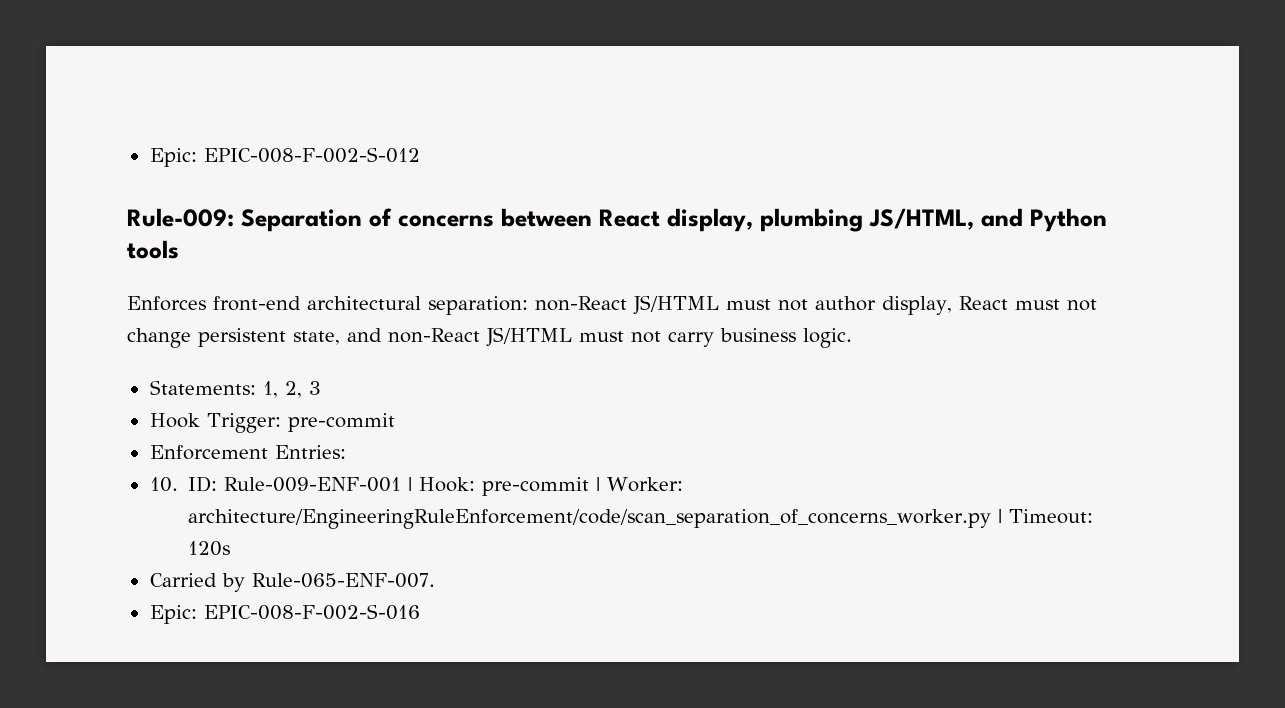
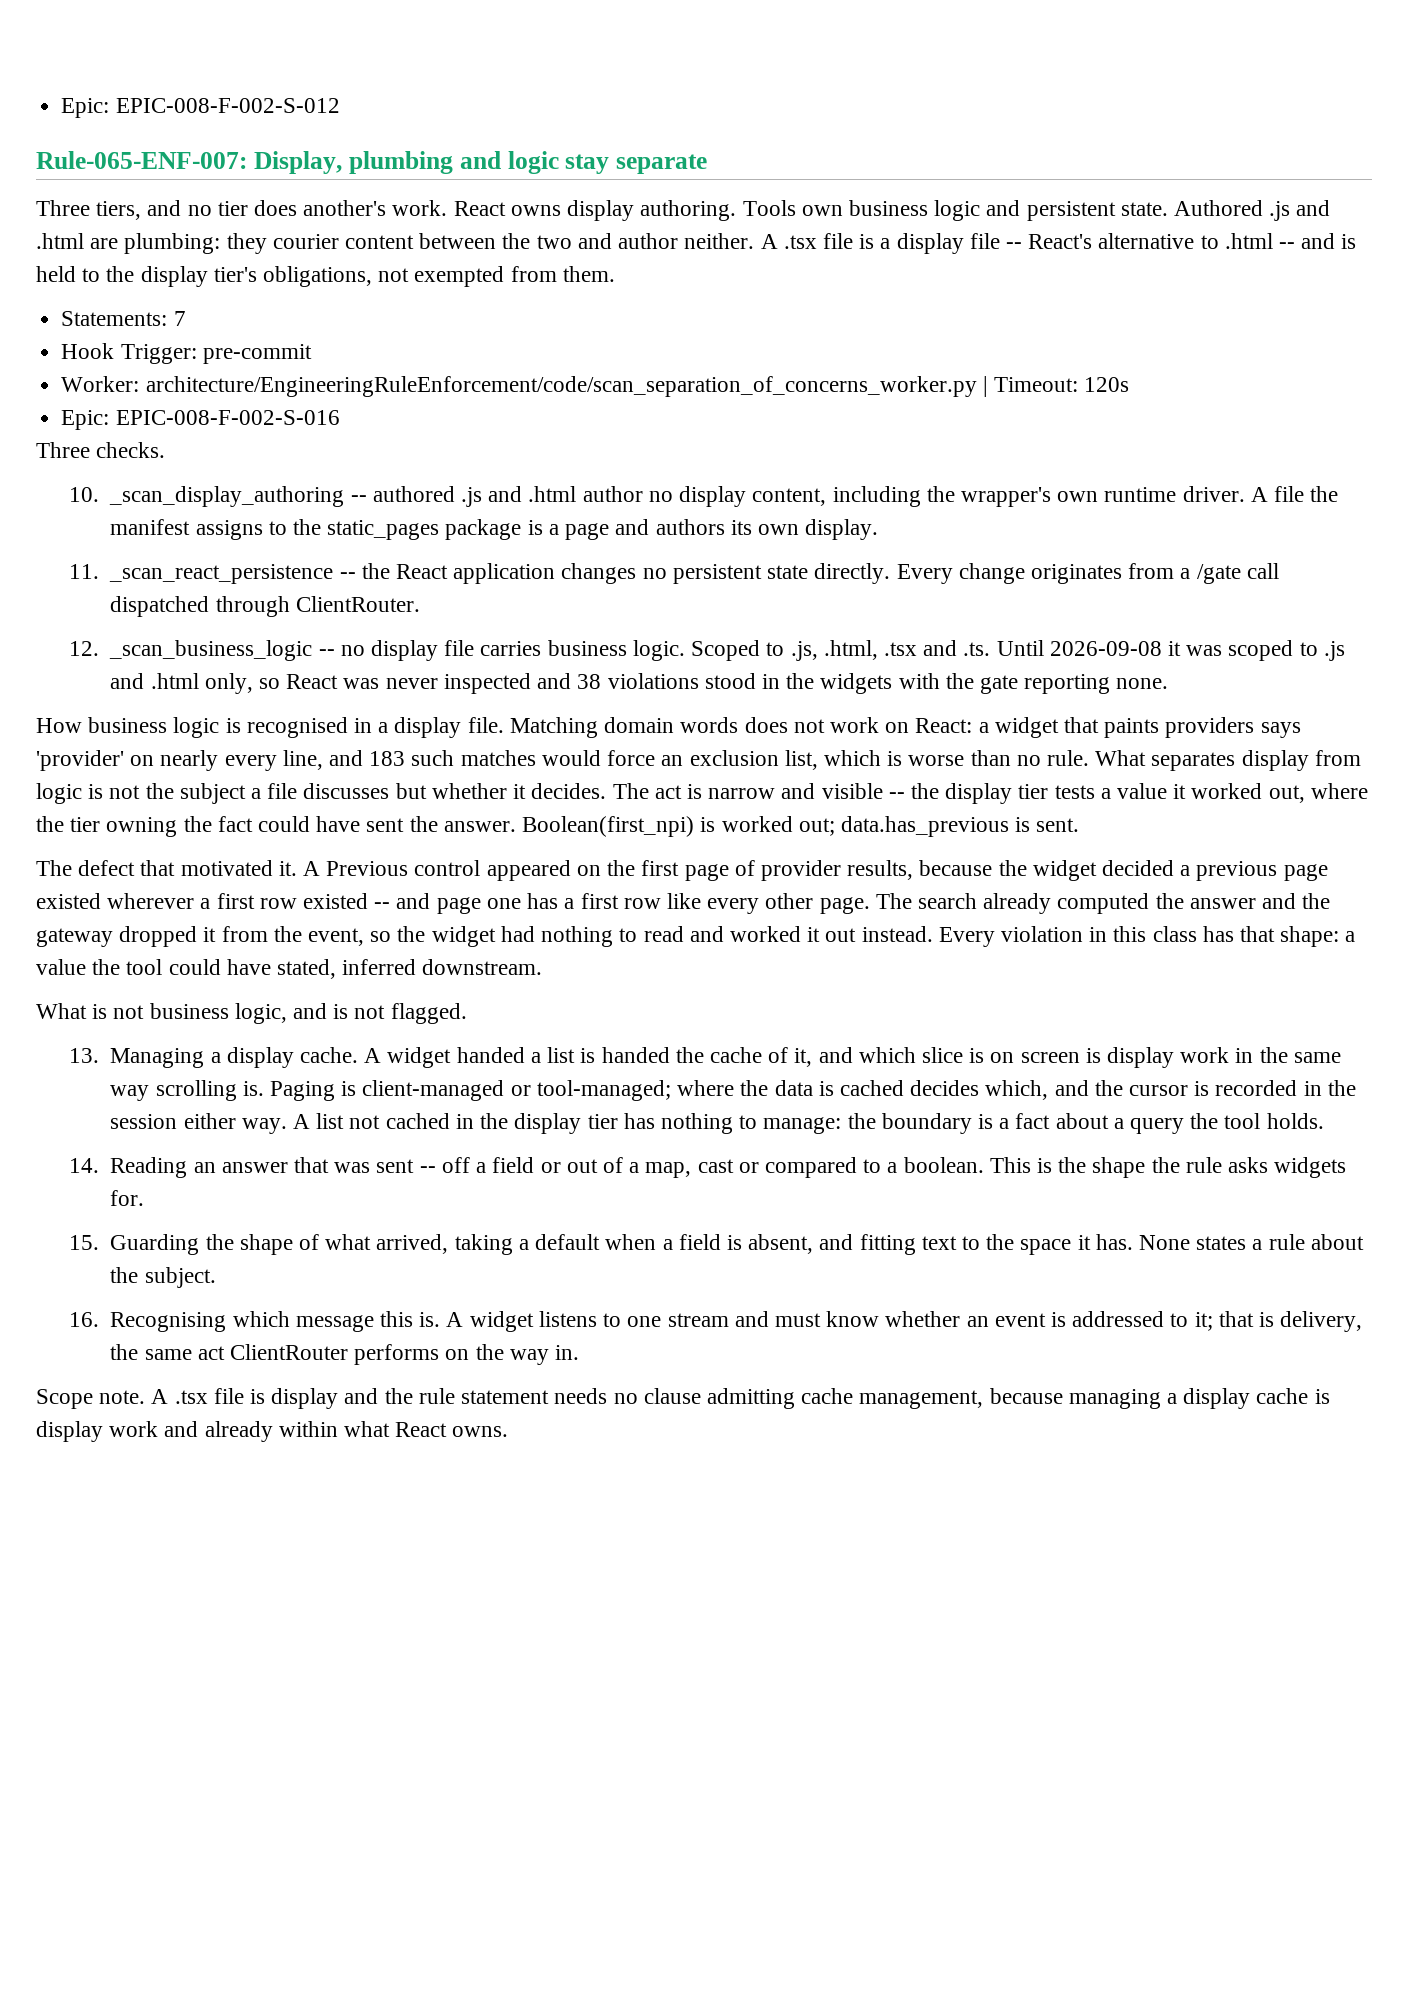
[127,208,1107,232] [127,240,179,259] [127,295,1097,315] [127,327,852,348] [149,380,321,398] [149,413,395,433] [149,445,346,460] [149,476,600,496] Rule-009: Separation of concerns between React display, plumbing JS/HTML, and Python tools // Enforces front-end architectural separation: non-React JS/HTML must not author display, React must not change persistent state, and non-React JS/HTML must not carry business logic. // Statements: 1, 2, 3 // Hook Trigger: pre-commit // Enforcement Entries: // 10. ID: Rule-009-ENF-001 | Hook: pre-commit | -> [36,151,708,174] [36,200,1331,221] [36,233,1357,254] [36,266,615,287] [61,311,186,326] [61,343,312,364] Rule-065-ENF-007: Display, plumbing and logic stay separate // Three tiers, and no tier does another's work. React owns display authoring. Tools own business logic and persistent state. Authored .js and .html are plumbing: they courier content between the two and author neither. A .tsx file is a display file -- React's alternative to .html -- and is held to the display tier's obligations, not exempted from them. // Statements: 7 // Hook Trigger: pre-commit //
[149,573,435,592] // Carried by Rule-065-ENF-007. -> (1130, 384) none
(420, 612) none -> [36,442,166,458] [68,486,1339,507] [110,519,879,540] [68,563,1279,584] [110,596,420,617] [68,640,1345,661] [110,673,1169,694] [36,717,1301,738] [36,750,1361,771] [36,783,1368,804] [36,816,1080,837] [36,860,1328,881] [36,893,1331,914] [36,926,1356,947] [36,959,543,979] [36,1003,467,1024] [68,1047,1341,1068] [110,1080,1356,1101] [110,1113,1324,1134] [68,1157,1347,1178] [110,1190,145,1206] [68,1234,1364,1255] [110,1267,216,1288] [68,1311,1363,1332] [110,1344,580,1365] [36,1388,1330,1409] [36,1421,509,1442] // Three checks. // 10. _scan_display_authoring -- authored .js and .html author no display content, including the wrapper's own runtime driver. A file the manifest assigns to the static_pages package is a page and authors its own display. // 11. _scan_react_persistence -- the React application changes no persistent state directly. Every change originates from a /gate call dispatched through ClientRouter. // 12. _scan_business_logic -- no display file carries business logic. Scoped to .js, .html, .tsx and .ts. Until 2026-09-08 it was scoped to .js and .html only, so React was never inspected and 38 violations stood in the widgets with the gate reporting none. // How business logic is recognised in a display file. Matching domain words does not work on React: a widget that paints providers says 'provider' on nearly every line, and 183 such matches would force an exclusion list, which is worse than no rule. What separates display from logic is not the subject a file discusses but whether it decides. The act is narrow and visible -- the display tier tests a value it worked out, where the tier owning the fact could have sent the answer. Boolean(first_npi) is worked out; data.has_previous is sent. // The defect that motivated it. A Previous control appeared on the first page of provider results, because the widget decided a previous page existed wherever a first row existed -- and page one has a first row like every other page. The search already computed the answer and the gateway dropped it from the event, so the widget had nothing to read and worked it out instead. Every violation in this class has that shape: a value the tool could have stated, inferred downstream. // What is not business logic, and is not flagged. // 13. Managing a display cache. A widget handed a list is handed the cache of it, and which slice is on screen is display work in the same way scrolling is. Paging is client-managed or tool-managed; where the data is cached decides which, and the cursor is recorded in the session either way. A list not cached in the display tier has nothing to manage: the boundary is a fact about a query the tool holds. // 14. Reading an answer that was sent -- off a field or out of a map, cast or compared to a boolean. This is the shape the rule asks widgets for. // 15. Guarding the shape of what arrived, taking a default when a field is absent, and fitting text to the space it has. None states a rule about the subject. // 16. Recognising which message this is. A widget listens to one stream and must know whether an event is addressed to it; that is delivery, the same act ClientRouter performs on the way in. // Scope note. A .tsx file is display and the rule statement needs no clause admitting cache management, because managing a display cache is display work and already within what React owns.

